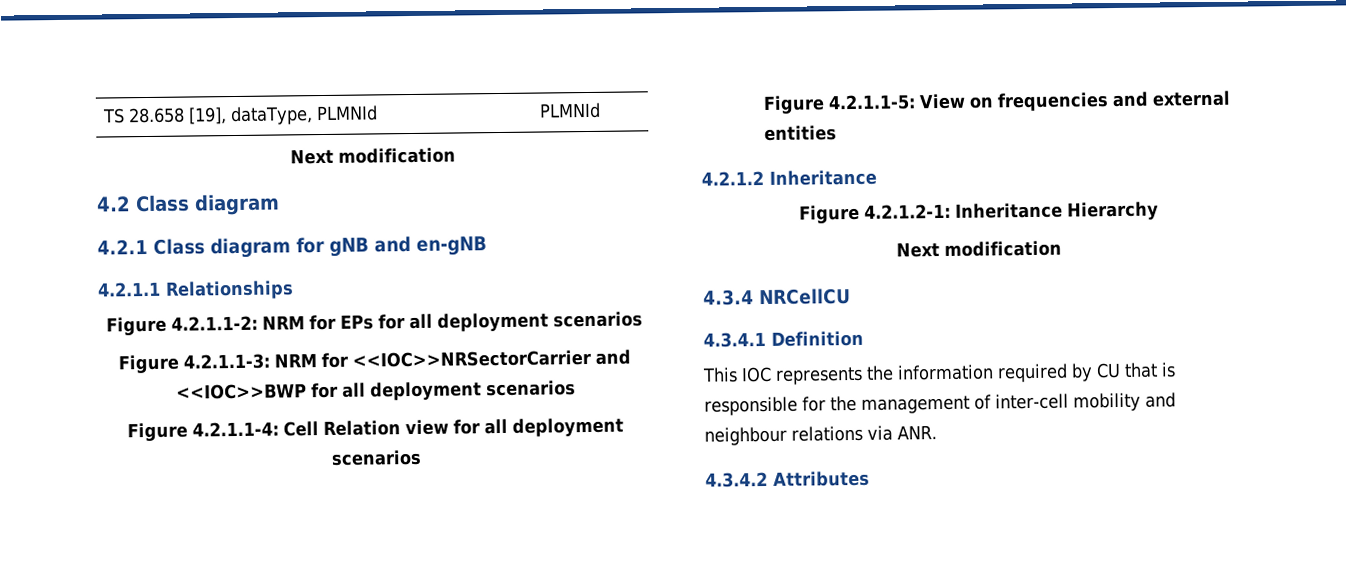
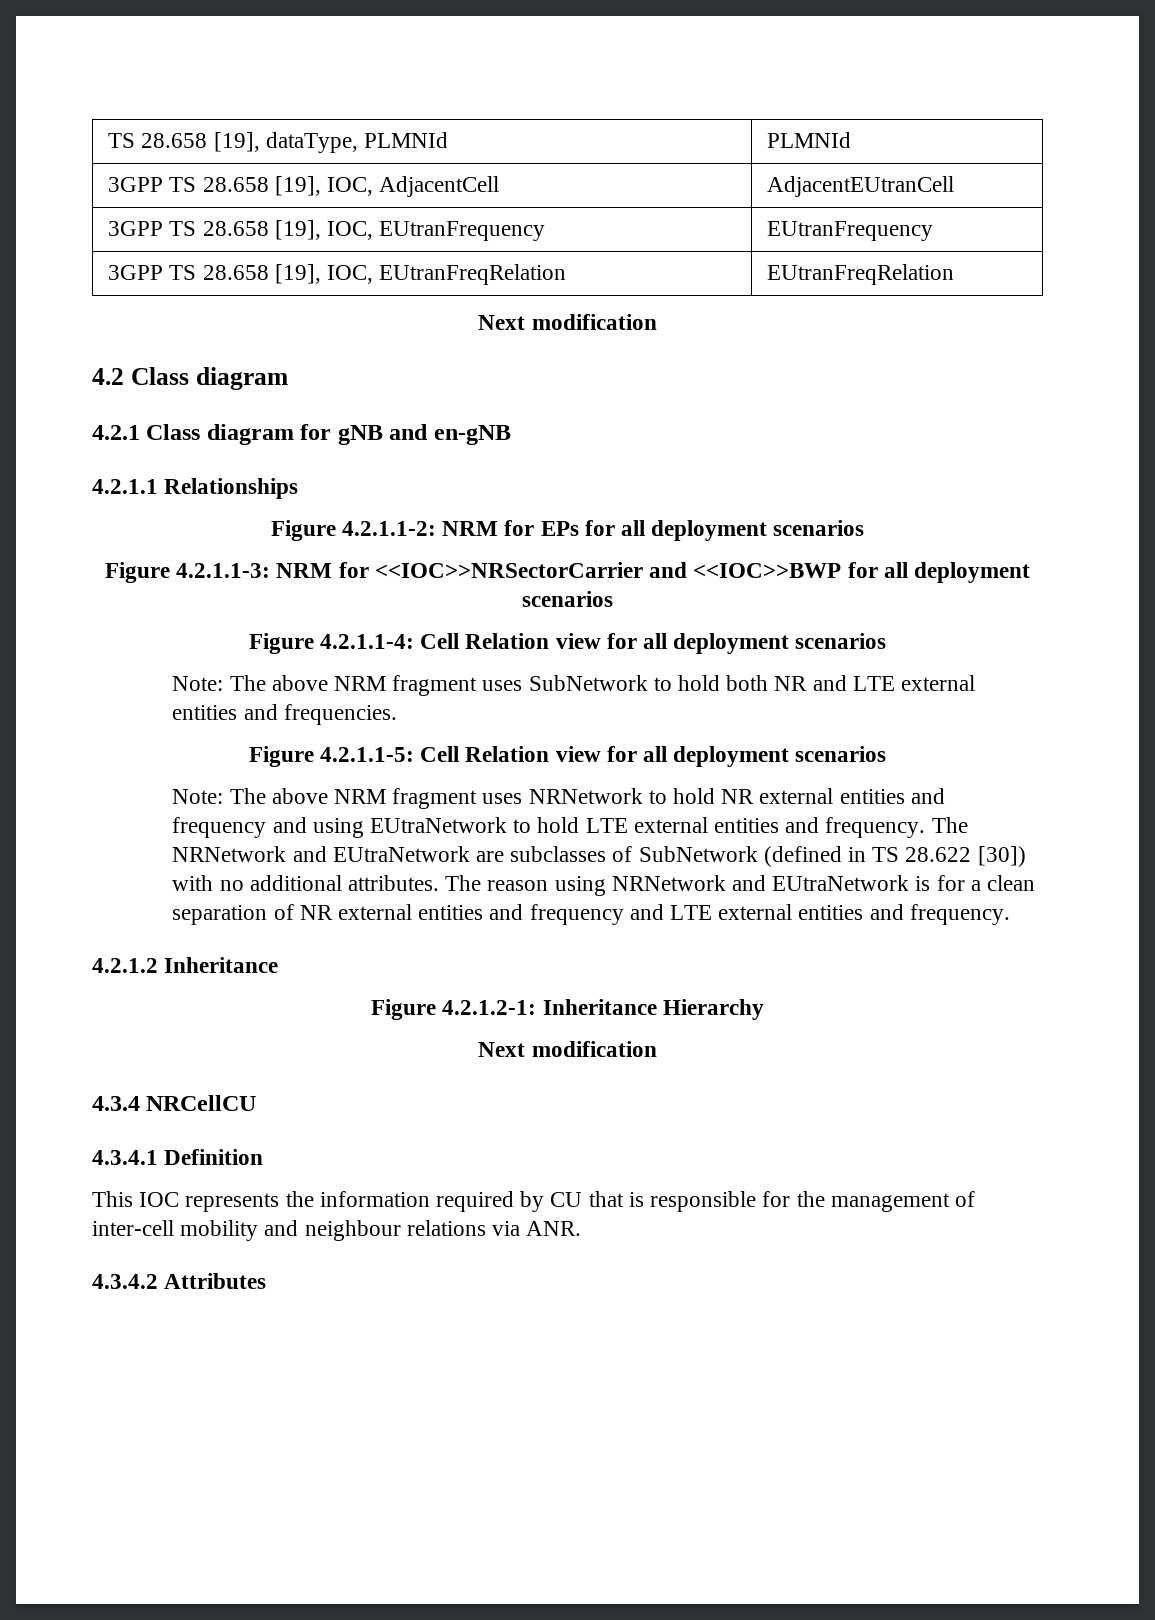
(602, 110) none -> [108,176,500,197] [767,176,955,197] [108,220,546,241] [767,221,934,241] [108,264,567,285] [767,264,955,285] // 3GPP TS 28.658 [19], IOC, AdjacentCell | AdjacentEUtranCell // 3GPP TS 28.658 [19], IOC, EUtranFrequency | EUtranFrequency // 3GPP TS 28.658 [19], IOC, EUtranFreqRelation | EUtranFreqRelation
[763,90,1232,114] [764,125,838,141] Figure 4.2.1.1-5: View on frequencies and external entities -> [172,675,976,696] [172,704,397,725] [248,746,887,767] [172,788,945,809] [172,817,968,838] [172,846,1026,867] [172,875,1036,896] [172,904,1010,925] Note: The above NRM fragment uses SubNetwork to hold both NR and LTE external entities and frequencies. // Figure 4.2.1.1-5: Cell Relation view for all deployment scenarios // Note: The above NRM fragment uses NRNetwork to hold NR external entities and frequency and using EUtraNetwork to hold LTE external entities and frequency. The NRNetwork and EUtraNetwork are subclasses of SubNetwork (defined in TS 28.622 [30]) with no additional attributes. The reason using NRNetwork and EUtraNetwork is for a clean separation of NR external entities and frequency and LTE external entities and frequency.

